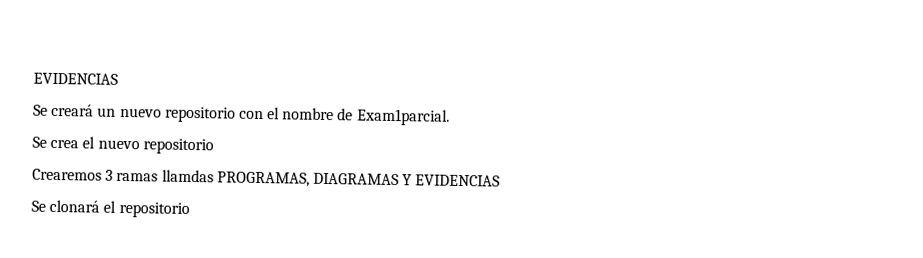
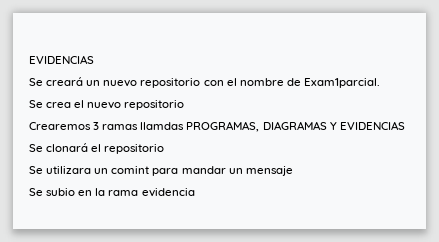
(190, 209) none -> [29,166,293,176] [29,188,195,197] // Se utilizara un comint para mandar un mensaje // Se subio en la rama evidencia

